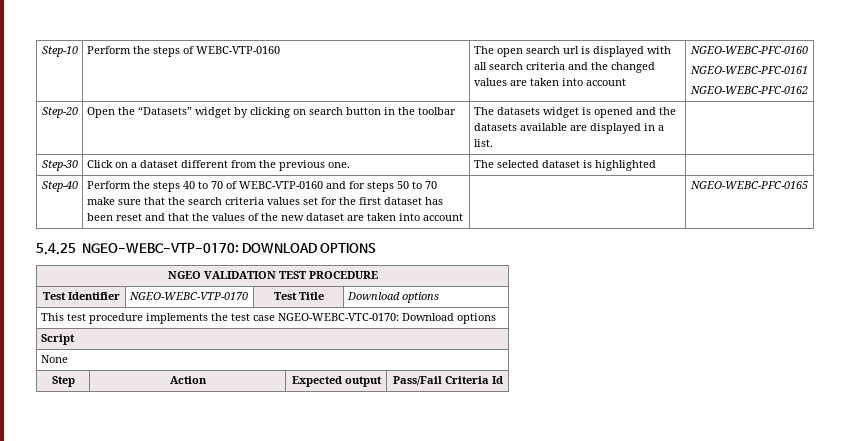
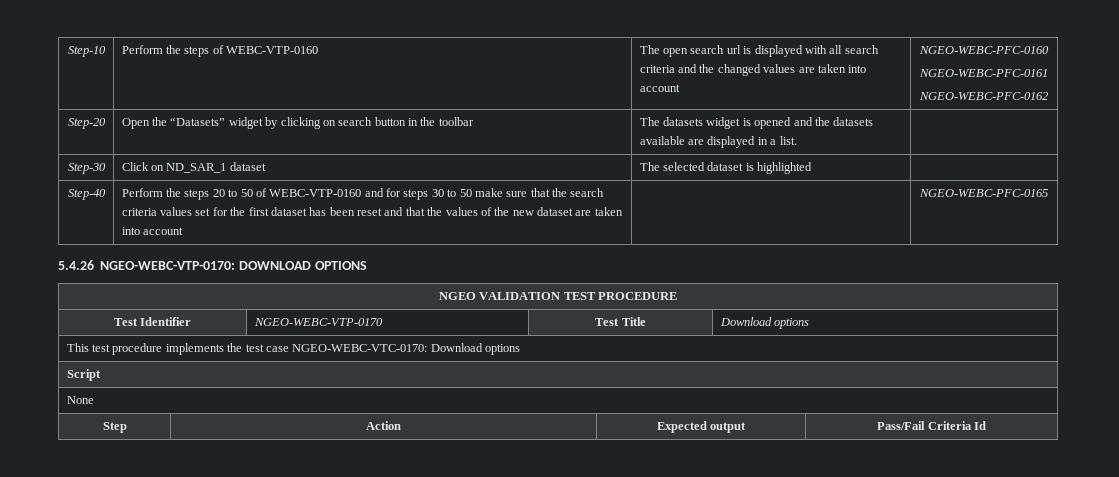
[130,160,350,171] a dataset different from the previous one. -> [166,162,266,173] ND_SAR_1 dataset
[182,181,223,189] 40 to 70 -> [212,189,253,197] 20 to 50
[396,181,437,189] 50 to 70 -> [431,189,472,197] 30 to 50
[36,243,76,255] 5.4.25 -> [58,260,94,270] 5.4.26

